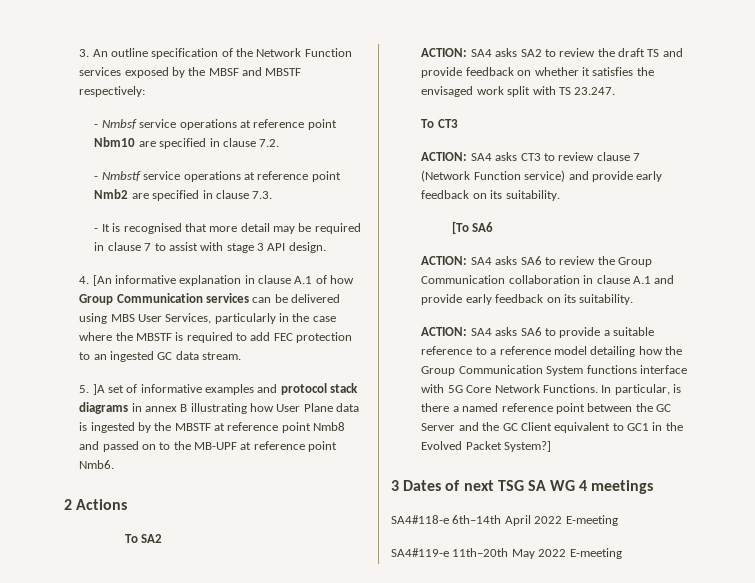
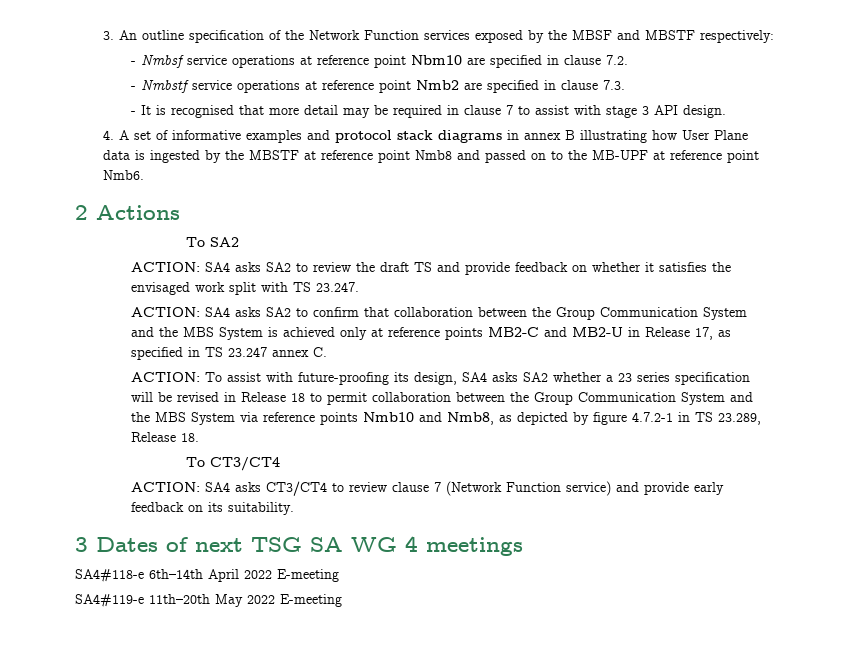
[92,275,355,286] [79,293,341,305] [79,313,336,324] [79,332,353,343] [79,351,242,362] [79,384,105,395] [An informative explanation in clause A.1 of how Group Communication services can be delivered using MBS User Services, particularly in the case where the MBSTF is required to add FEC protection to an ingested GC data stream. // 5. ]A -> [118,130,129,140] A
[421,119,458,128] [421,152,541,161] To CT3 // ACTION: SA4 asks CT3 -> [130,307,747,320] [130,327,731,340] [130,347,327,360] [130,372,750,385] [130,392,753,405] [130,412,761,425] [130,432,199,442] [186,457,281,471] [130,481,327,496] ACTION: SA4 asks SA2 to confirm that collaboration between the Group Communication System and the MBS System is achieved only at reference points MB2-C and MB2-U in Release 17, as specified in TS 23.247 annex C. // ACTION: To assist with future-proofing its design, SA4 asks SA2 whether a 23 series specification will be revised in Release 18 to permit collaboration between the Group Communication System and the MBS System via reference points Nmb10 and Nmb8, as depicted by figure 4.7.2-1 in TS 23.289, Release 18. // To CT3/CT4 // ACTION: SA4 asks CT3/CT4
[451,221,494,234] [421,256,653,267] [421,275,675,284] [421,294,634,305] [421,327,655,338] [421,346,683,357] [421,365,687,376] [421,384,682,395] [421,403,672,414] [421,422,683,433] [421,441,552,452] // [To SA6 // ACTION: SA4 asks SA6 to review the Group Communication collaboration in clause A.1 and provide early feedback on its suitability. // ACTION: SA4 asks SA6 to provide a suitable reference to a reference model detailing how the Group Communication System functions interface with 5G Core Network Functions. In particular, is there a named reference point between the GC Server and the GC Client equivalent to GC1 in the Evolved Packet System?] -> (294, 508) none

